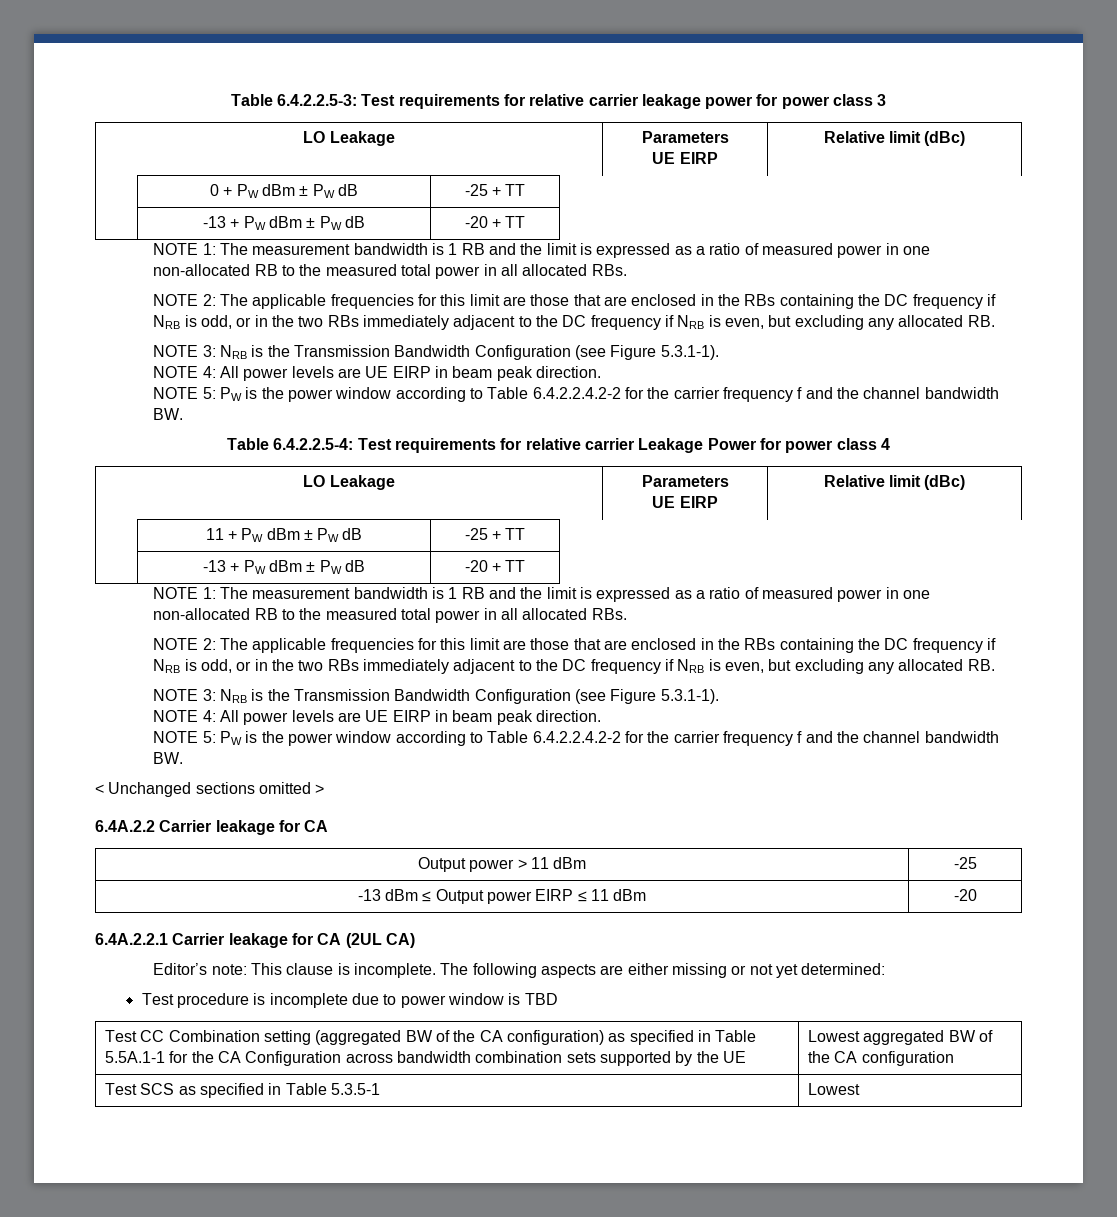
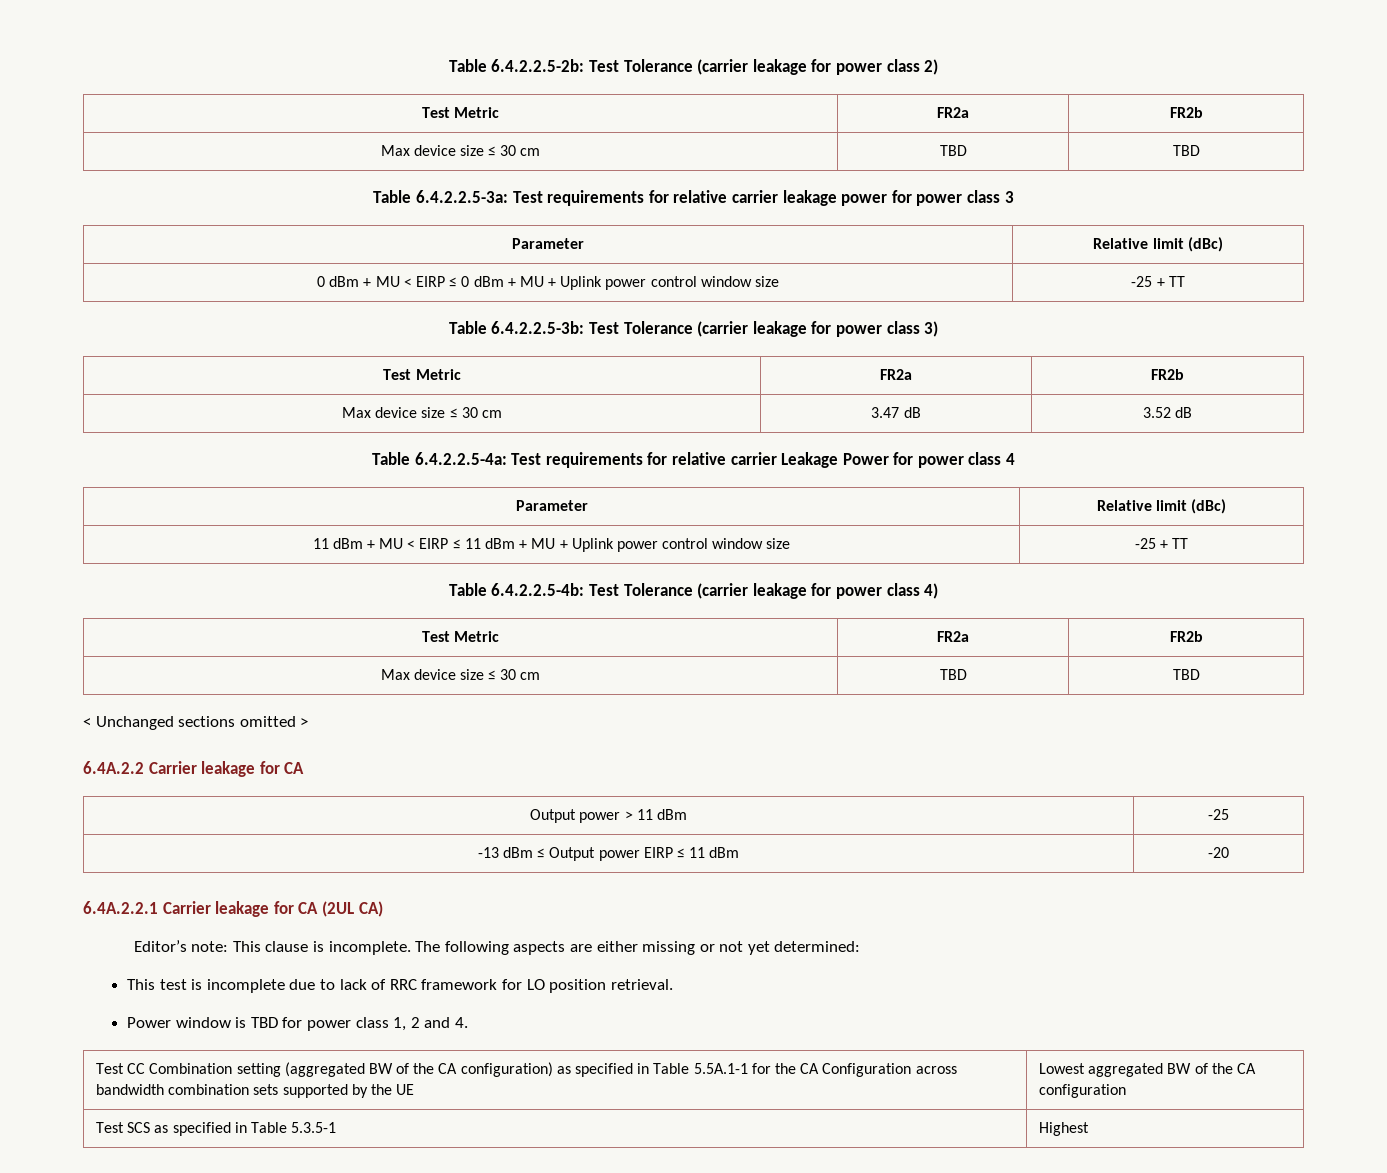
[230,94,357,106] Table 6.4.2.2.5-3: -> [448,59,939,75] [421,107,500,118] [937,107,969,118] [1169,107,1203,118] [380,145,541,156] [939,145,967,156] [1172,145,1200,156] [373,190,509,203] Table 6.4.2.2.5-2b: Test Tolerance (carrier leakage for power class 2) // Test Metric | FR2a | FR2b // Max device size ≤ 30 cm | TBD | TBD // Table 6.4.2.2.5-3a:
[303,131,395,146] [641,131,729,143] [652,152,718,164] [823,131,966,146] [210,184,358,198] [464,184,526,196] [203,216,365,230] [464,216,526,228] [153,243,930,258] [153,264,627,279] [153,294,996,309] [153,315,995,330] [153,345,719,360] [153,366,601,381] [153,387,999,402] [153,408,184,420] [227,438,354,450] LO Leakage | Parameters // UE EIRP | Relative limit (dBc) // | 0 + PW dBm ± PW dB | -25 + TT // | -13 + PW dBm ± PW dB | -20 + TT // NOTE 1: The measurement bandwidth is 1 RB and the limit is expressed as a ratio of measured power in one non-allocated RB to the measured total power in all allocated RBs. // NOTE 2: The applicable frequencies for this limit are those that are enclosed in the RBs containing the DC frequency if NRB is odd, or in the two RBs immediately adjacent to the DC frequency if NRB is even, but excluding any allocated RB. // NOTE 3: NRB is the Transmission Bandwidth Configuration (see Figure 5.3.1-1). // NOTE 4: All power levels are UE EIRP in beam peak direction. // NOTE 5: PW is the power window according to Table 6.4.2.2.4.2-2 for the carrier frequency f and the channel bandwidth BW. // Table 6.4.2.2.5-4: -> [512,238,584,249] [1093,237,1223,252] [317,276,779,290] [1131,276,1185,287] [448,321,939,337] [383,369,461,380] [880,369,912,380] [1151,369,1184,380] [342,407,502,418] [871,407,921,418] [1142,407,1193,418] [371,452,507,465] Parameter | Relative limit (dBc) // 0 dBm + MU < EIRP ≤ 0 dBm + MU + Uplink power control window size | -25 + TT // Table 6.4.2.2.5-3b: Test Tolerance (carrier leakage for power class 3) // Test Metric | FR2a | FR2b // Max device size ≤ 30 cm | 3.47 dB | 3.52 dB // Table 6.4.2.2.5-4a:
[303,475,395,490] [641,475,729,487] [652,496,718,508] [823,475,966,490] [205,528,363,542] [464,528,526,540] [203,560,365,574] [464,560,526,572] [153,587,930,602] [153,608,627,623] [153,638,996,653] [153,659,995,674] [153,689,719,704] [153,710,601,725] [153,731,999,746] [153,752,184,764] LO Leakage | Parameters // UE EIRP | Relative limit (dBc) // | 11 + PW dBm ± PW dB | -25 + TT // | -13 + PW dBm ± PW dB | -20 + TT // NOTE 1: The measurement bandwidth is 1 RB and the limit is expressed as a ratio of measured power in one non-allocated RB to the measured total power in all allocated RBs. // NOTE 2: The applicable frequencies for this limit are those that are enclosed in the RBs containing the DC frequency if NRB is odd, or in the two RBs immediately adjacent to the DC frequency if NRB is even, but excluding any allocated RB. // NOTE 3: NRB is the Transmission Bandwidth Configuration (see Figure 5.3.1-1). // NOTE 4: All power levels are UE EIRP in beam peak direction. // NOTE 5: PW is the power window according to Table 6.4.2.2.4.2-2 for the carrier frequency f and the channel bandwidth BW. -> [515,500,588,511] [1096,499,1227,514] [312,538,791,552] [1134,538,1189,549] [448,583,939,599] [421,631,500,642] [937,631,969,642] [1169,631,1203,642] [380,669,541,680] [939,669,967,680] [1172,669,1200,680] Parameter | Relative limit (dBc) // 11 dBm + MU < EIRP ≤ 11 dBm + MU + Uplink power control window size | -25 + TT // Table 6.4.2.2.5-4b: Test Tolerance (carrier leakage for power class 4) // Test Metric | FR2a | FR2b // Max device size ≤ 30 cm | TBD | TBD
[141,993,250,1008] Test procedure -> [127,979,187,990] This test
[400,993,558,1008] power window is TBD -> [339,979,673,993] [127,1017,468,1031] lack of RRC framework for LO position retrieval. // Power window is TBD for power class 1, 2 and 4.
[808,1083,861,1095] Lowest -> [1039,1122,1090,1136] Highest

